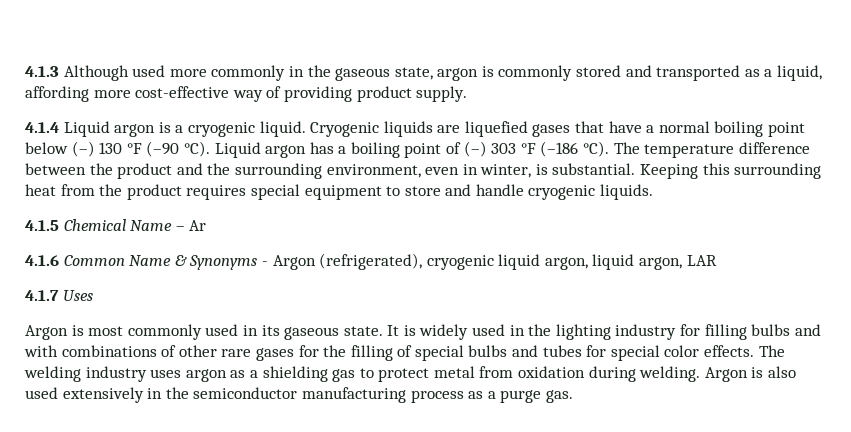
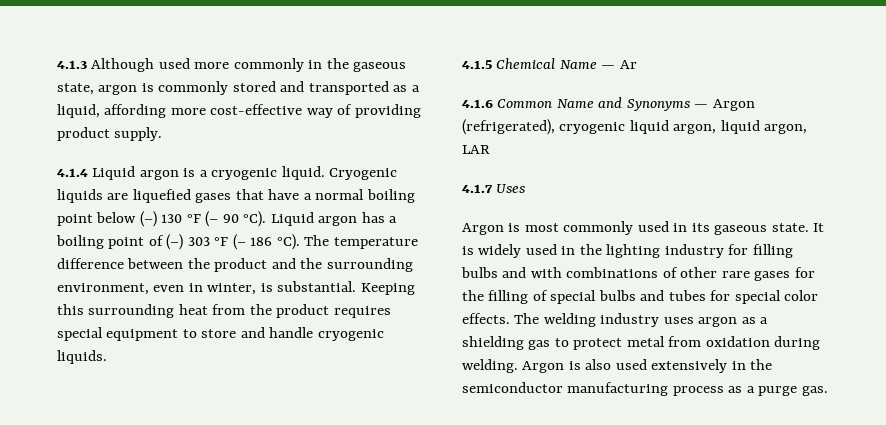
[146,141,180,157] (–90 -> [205,211,239,227] (– 90
[540,141,579,157] (–186 -> [232,234,273,250] (– 186
[175,226,185,231] – -> [601,65,616,69] —
[174,255,268,270] & Synonyms - -> [598,97,709,111] and Synonyms —

